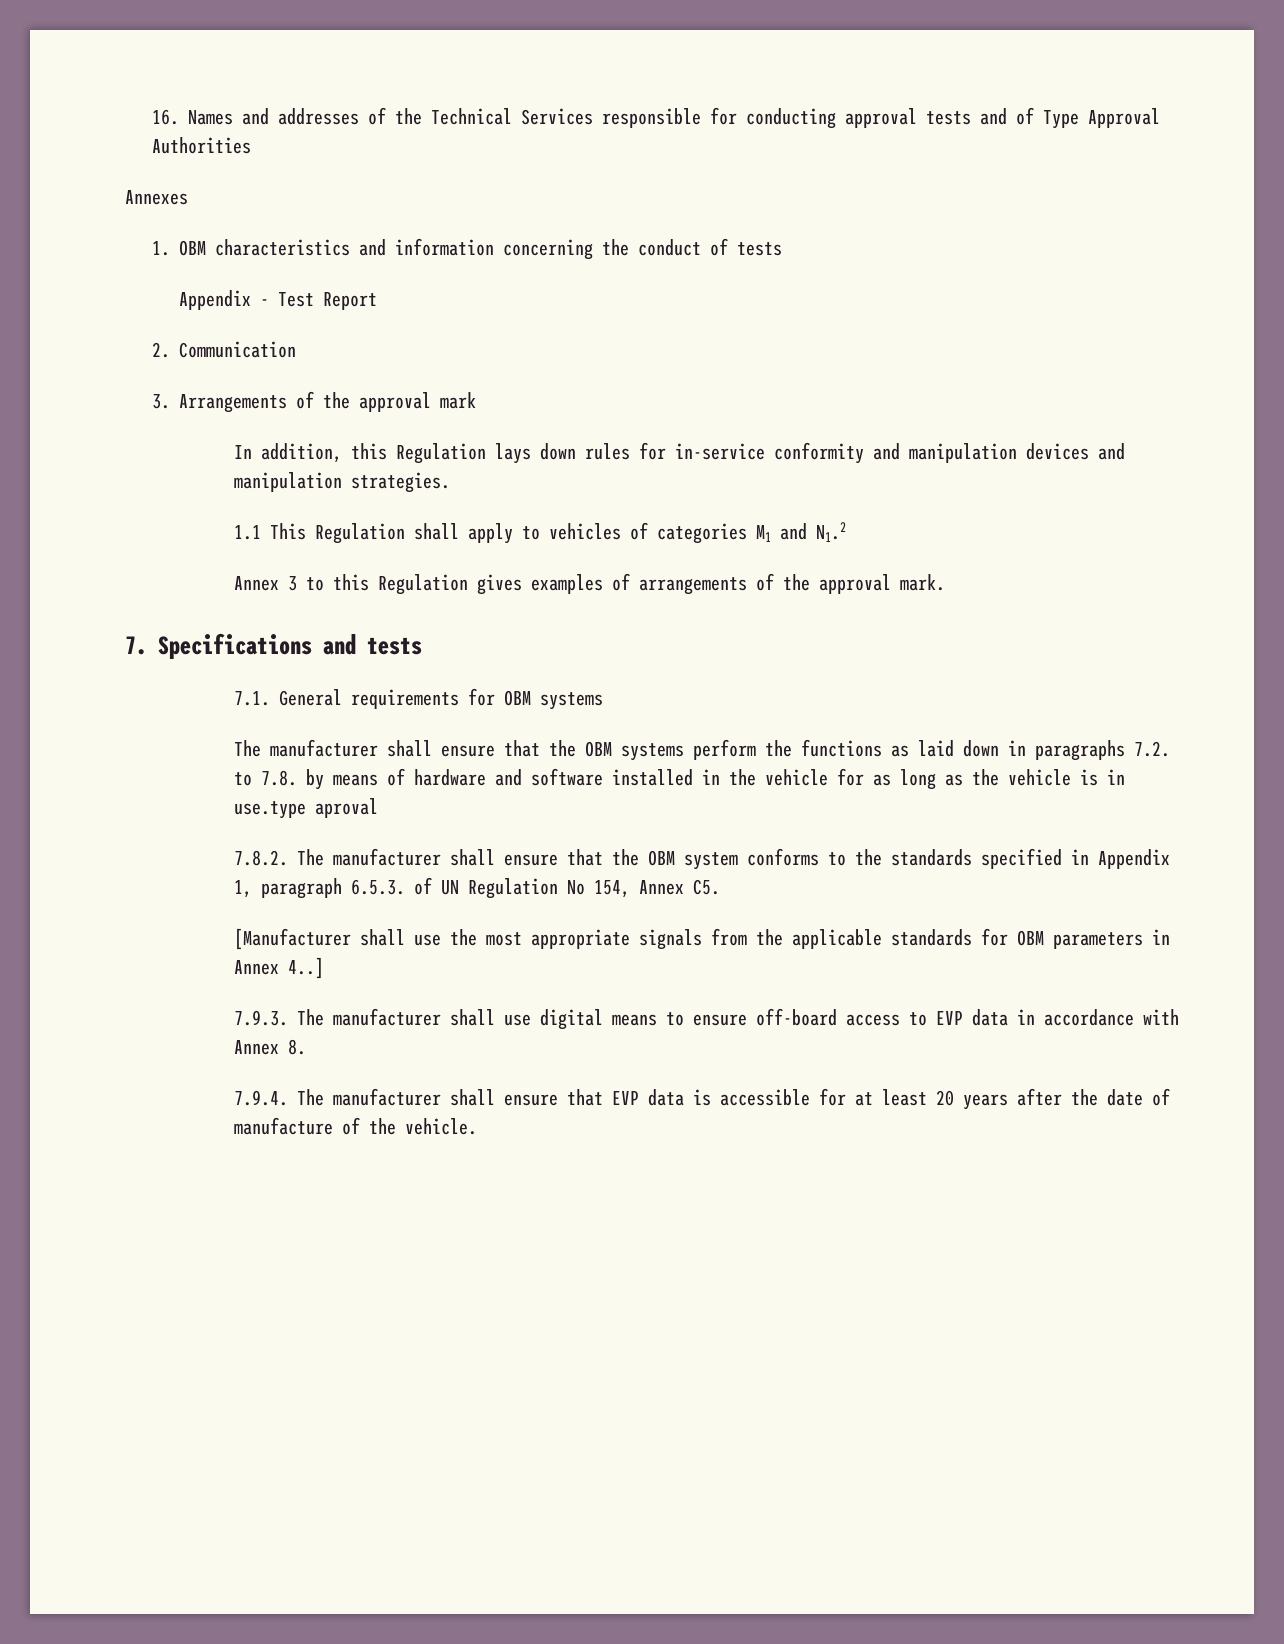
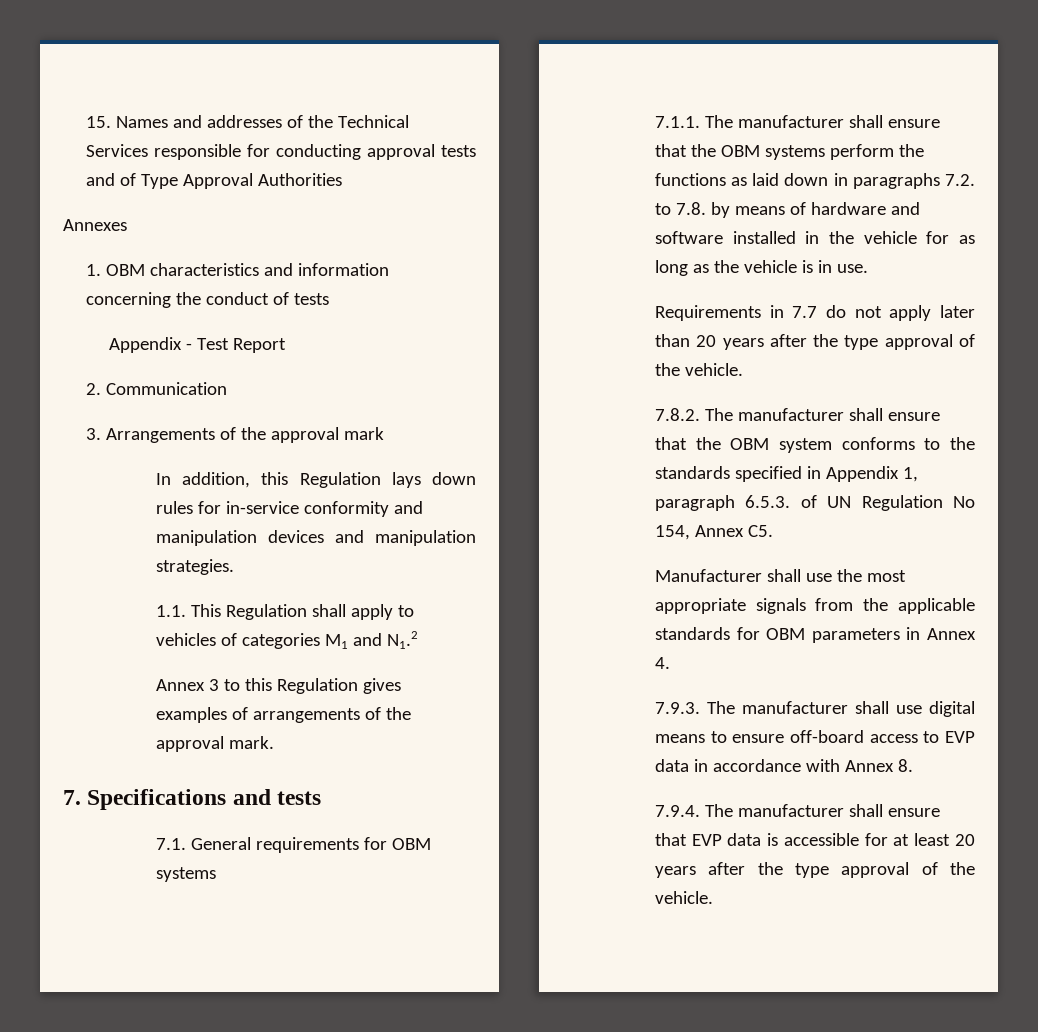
[152,109,180,125] 16. -> [86,116,112,128] 15.
[233,525,261,540] 1.1 -> [155,605,186,617] 1.1.
(603, 701) none -> [654,116,700,128] 7.1.1.
[233,798,378,819] use.type aproval -> [836,264,868,273] [654,305,975,321] [654,334,975,350] [654,363,743,376] use. // Requirements in 7.7 do not apply later than 20 years after the type approval of the vehicle.
[233,928,351,950] [Manufacturer -> [654,569,762,582] Manufacturer
[287,957,324,979] 4..] -> [654,657,670,669] 4.
[1106,1088,1170,1106] [233,1117,333,1135] date of manufacture -> [794,862,910,878] type approval

